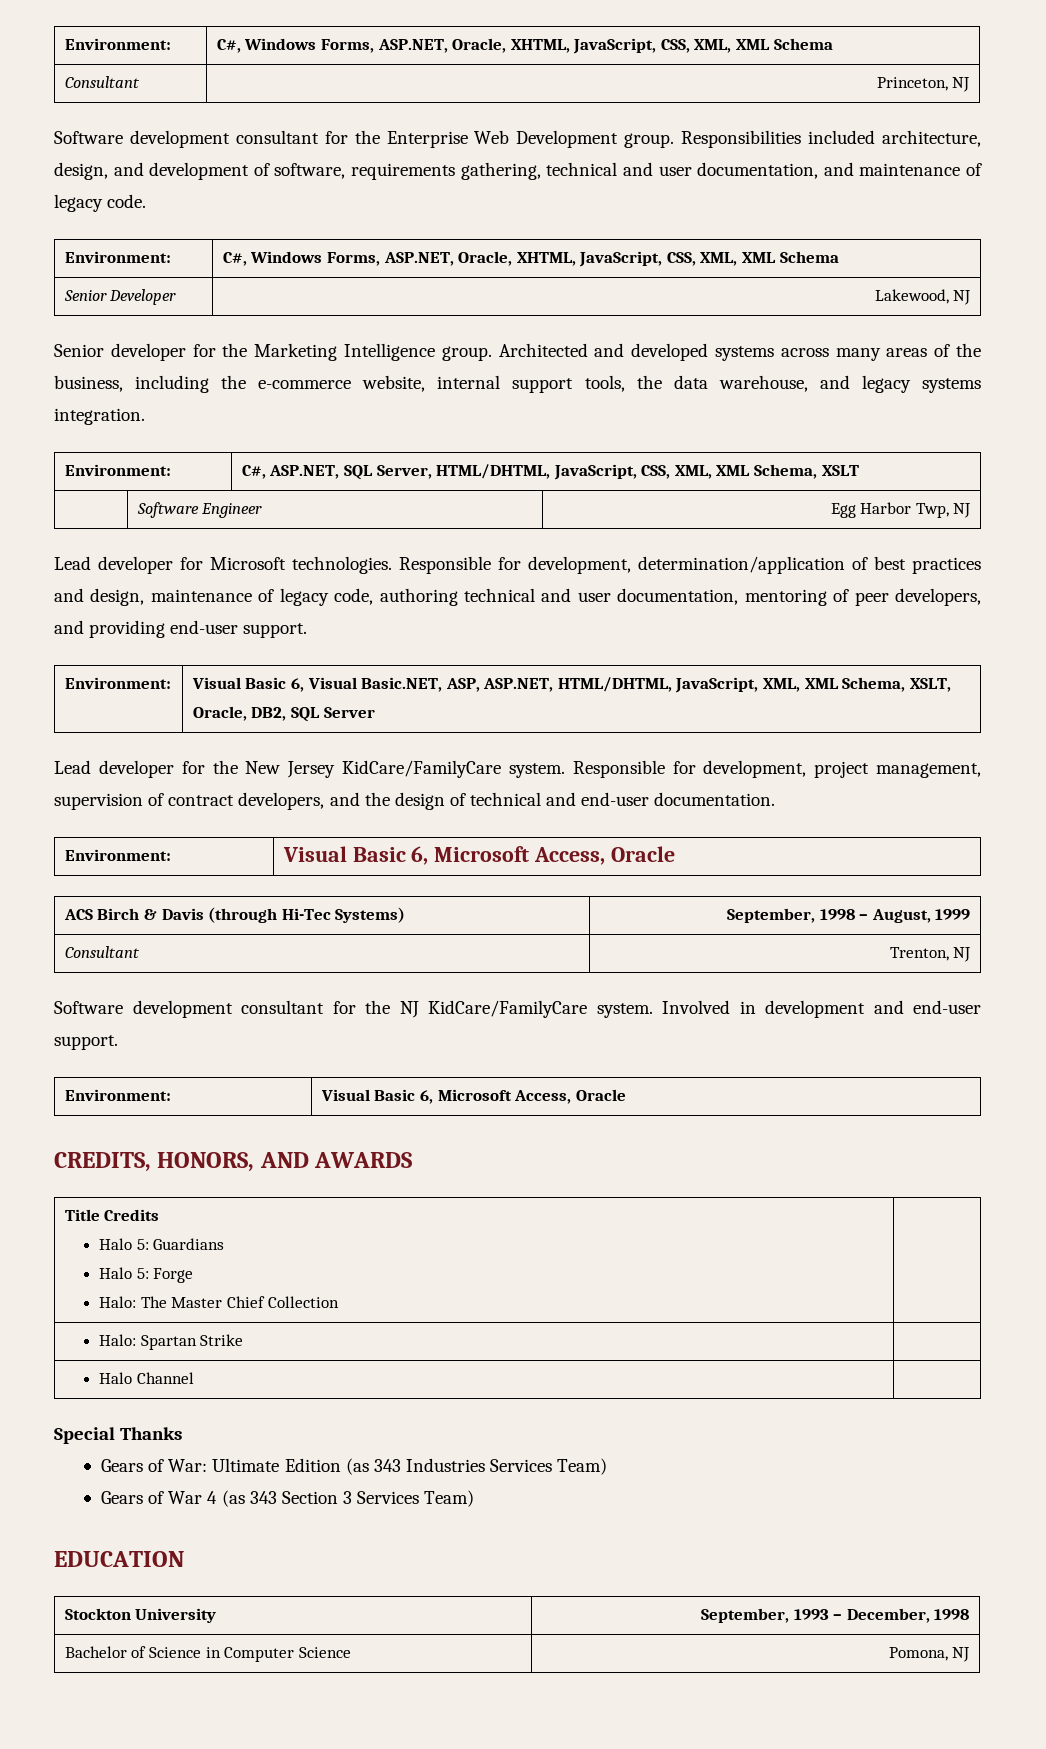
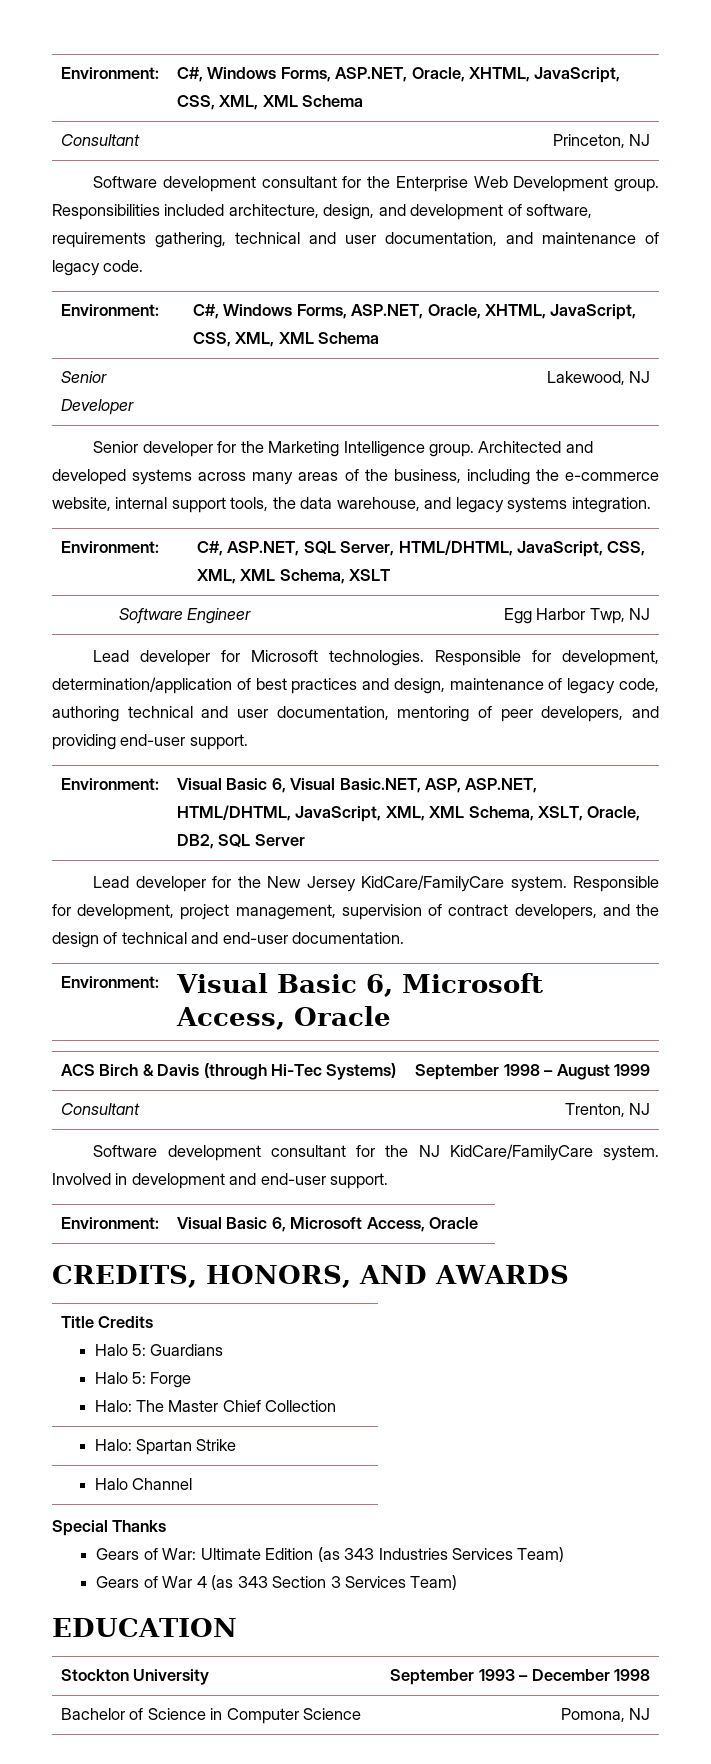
[726,908,815,923] September, -> [415,1064,500,1080] September
[871,909,931,923] August, -> [556,1064,610,1080] August
[700,1608,789,1623] September, -> [390,1669,475,1685] September
[846,1608,930,1623] December, -> [531,1669,610,1681] December

